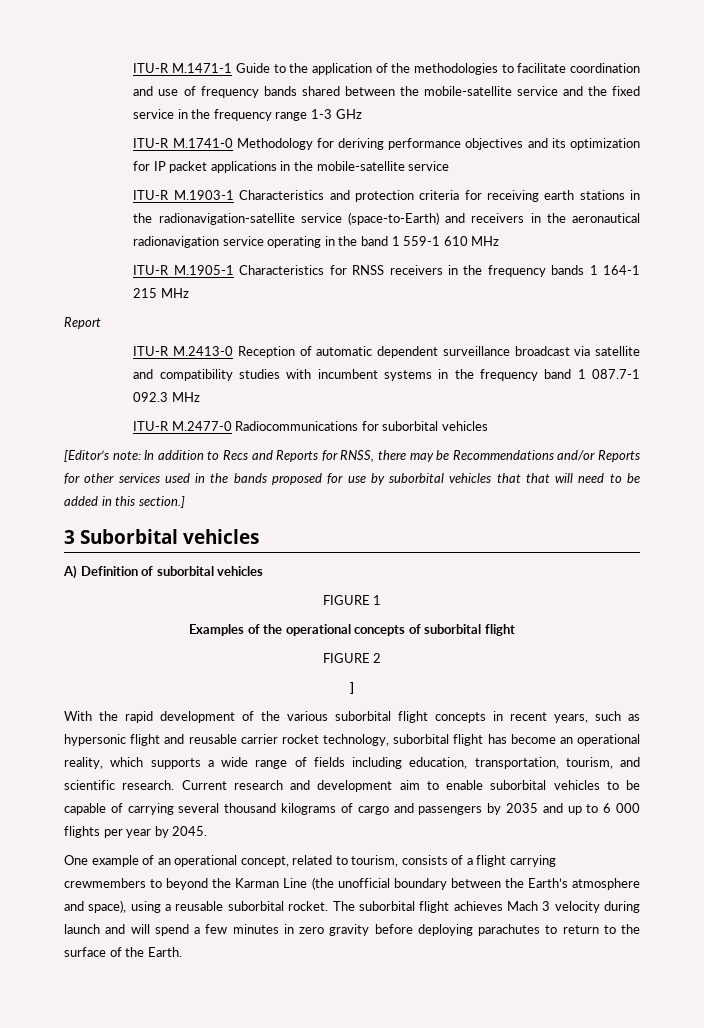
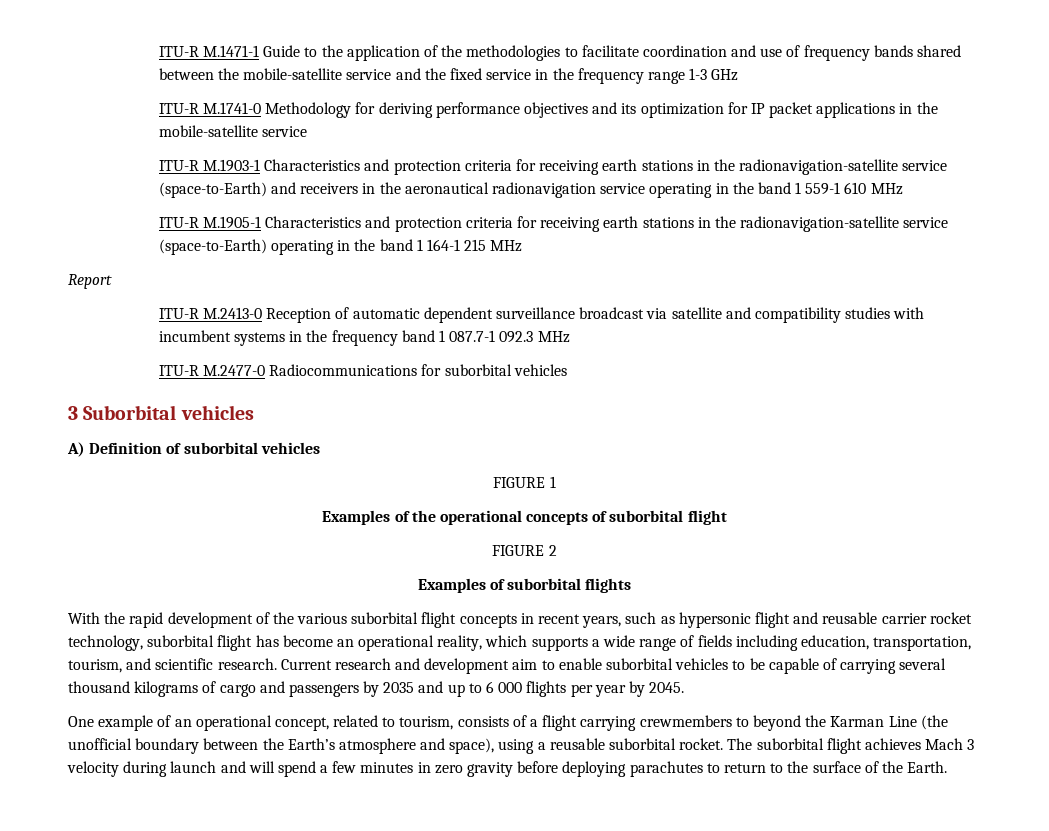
[329,265,585,277] for RNSS receivers in the frequency bands -> [365,216,949,232] [158,239,413,255] and protection criteria for receiving earth stations in the radionavigation-satellite service (space-to-Earth) operating in the band
[64,450,641,462] [64,473,641,485] [64,496,185,508] // [Editor’s note: In addition to Recs and Reports for RNSS, there may be Recommendations and/or Reports for other services used in the bands proposed for use by suborbital vehicles that that will need to be added in this section.] -> (567, 370) none
[350,682,354,694] ] -> [417,578,632,593] Examples of suborbital flights

